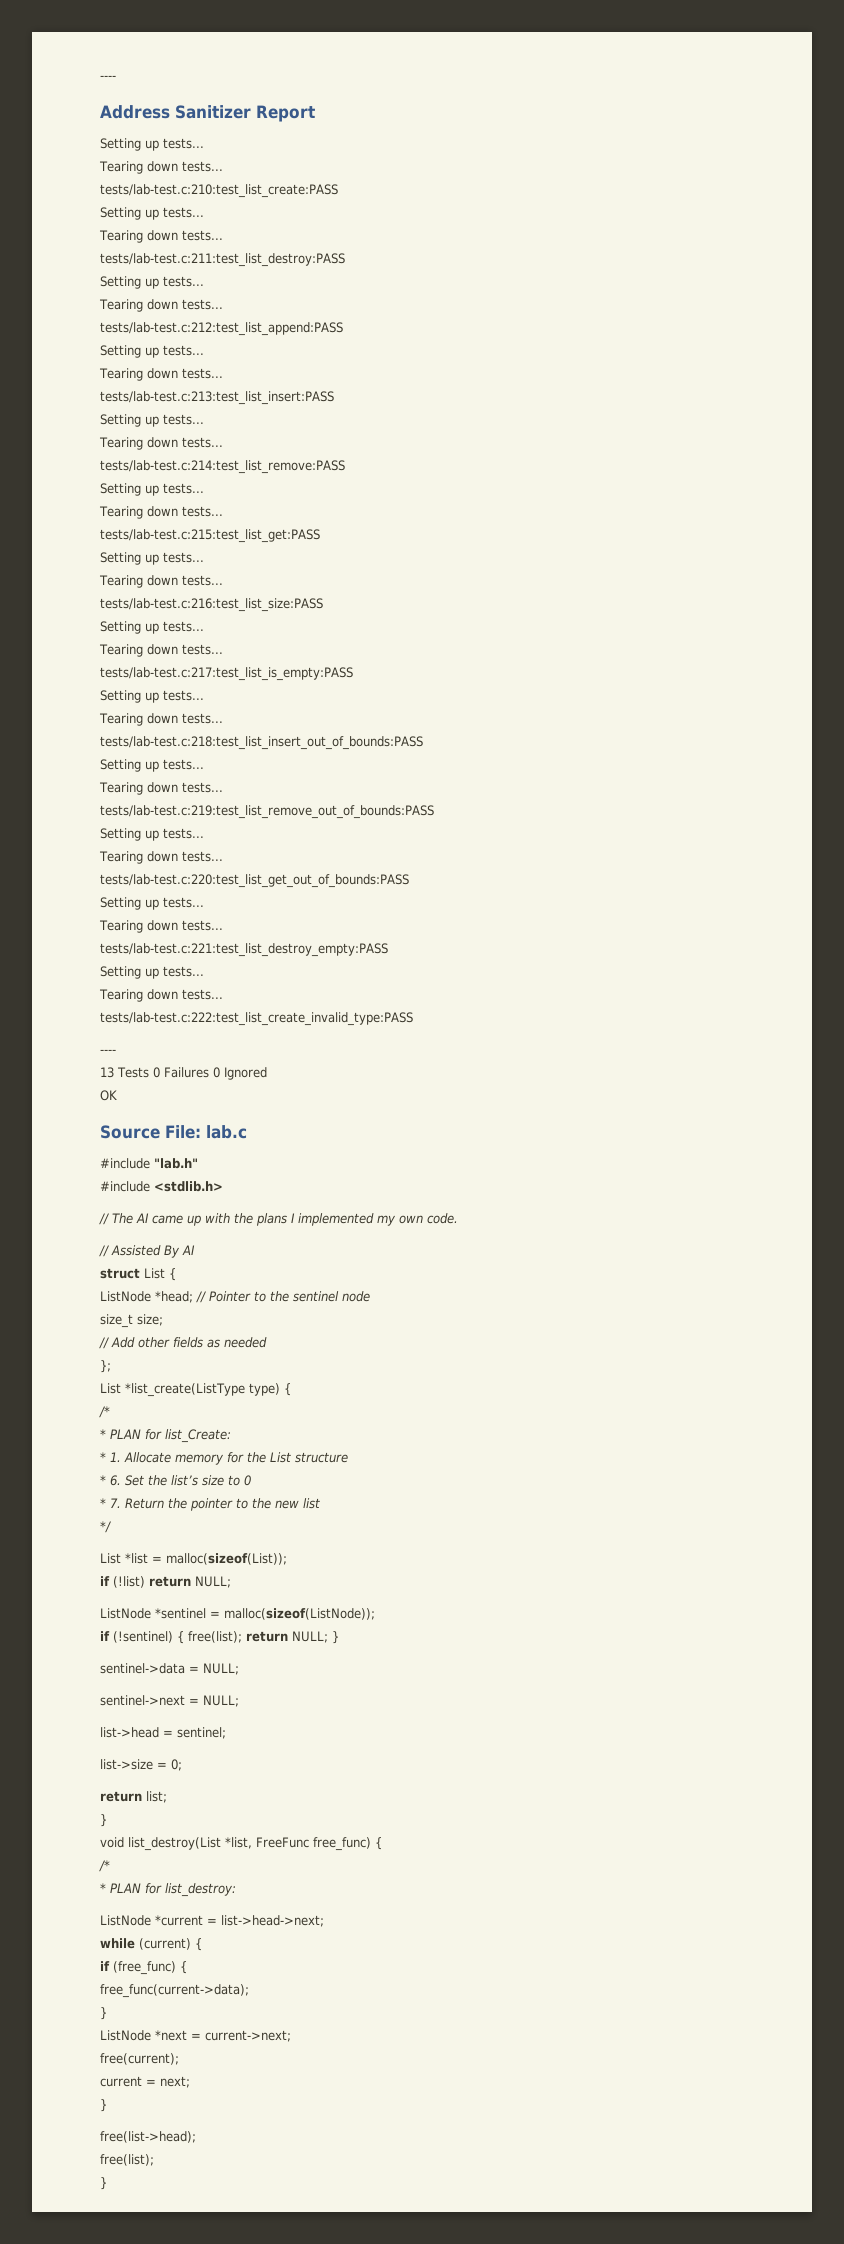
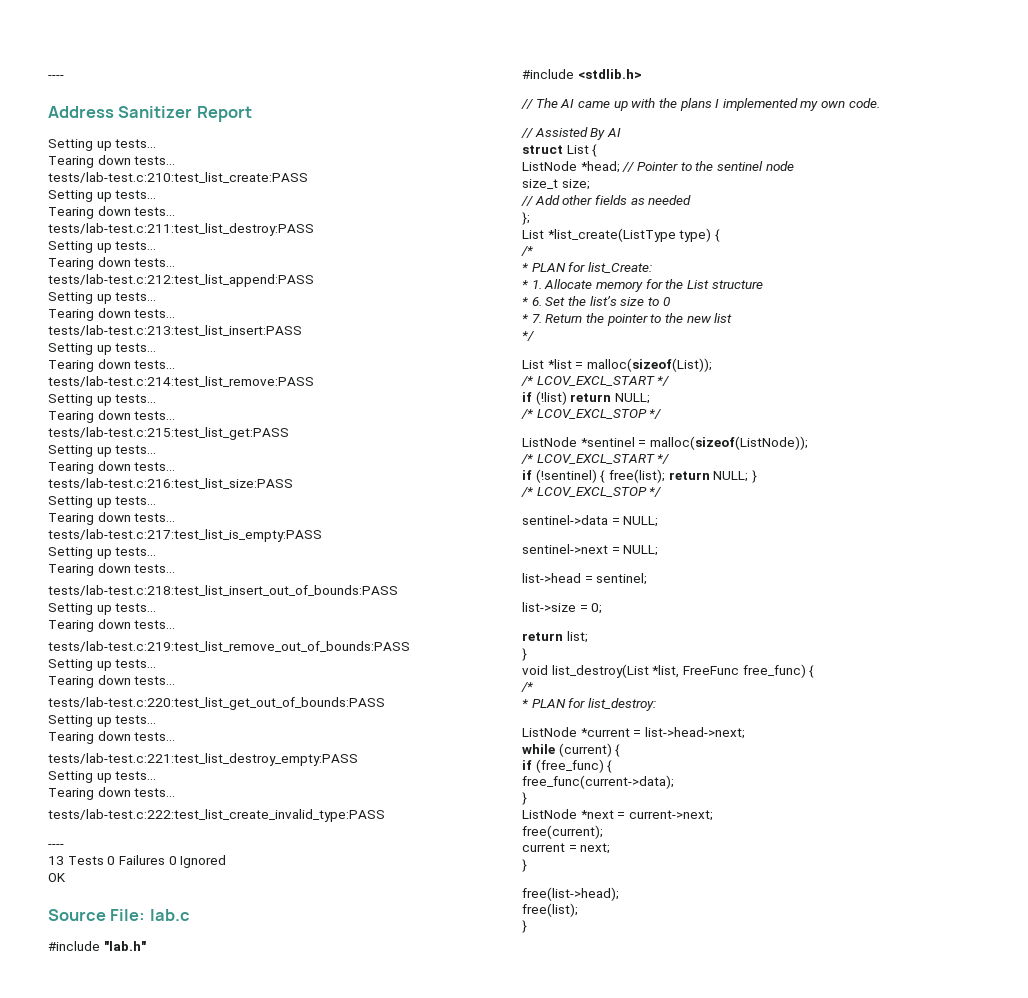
(287, 1559) none -> [521,376,671,386] // /* LCOV_EXCL_START */
(231, 1582) none -> [521,409,663,419] // /* LCOV_EXCL_STOP */
(375, 1614) none -> [521,454,671,464] // /* LCOV_EXCL_START */
(339, 1637) none -> [521,487,663,497] // /* LCOV_EXCL_STOP */

